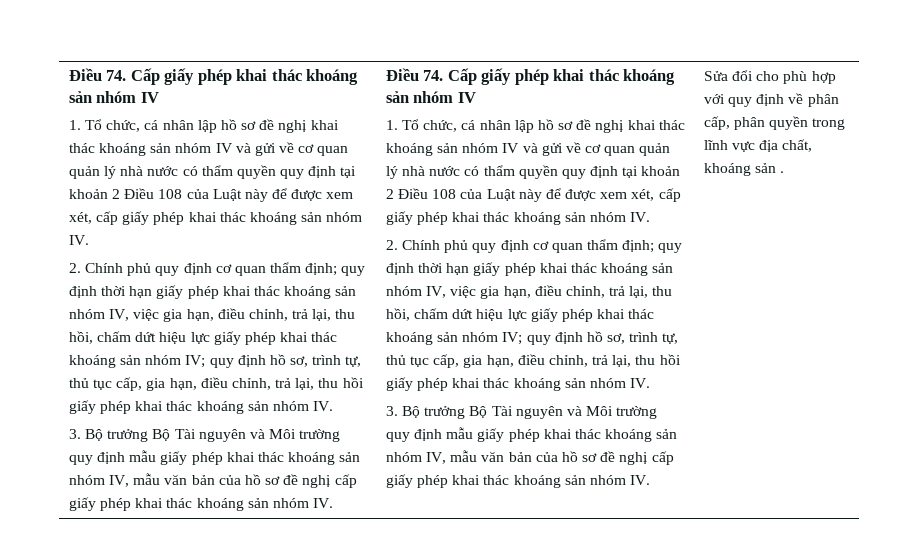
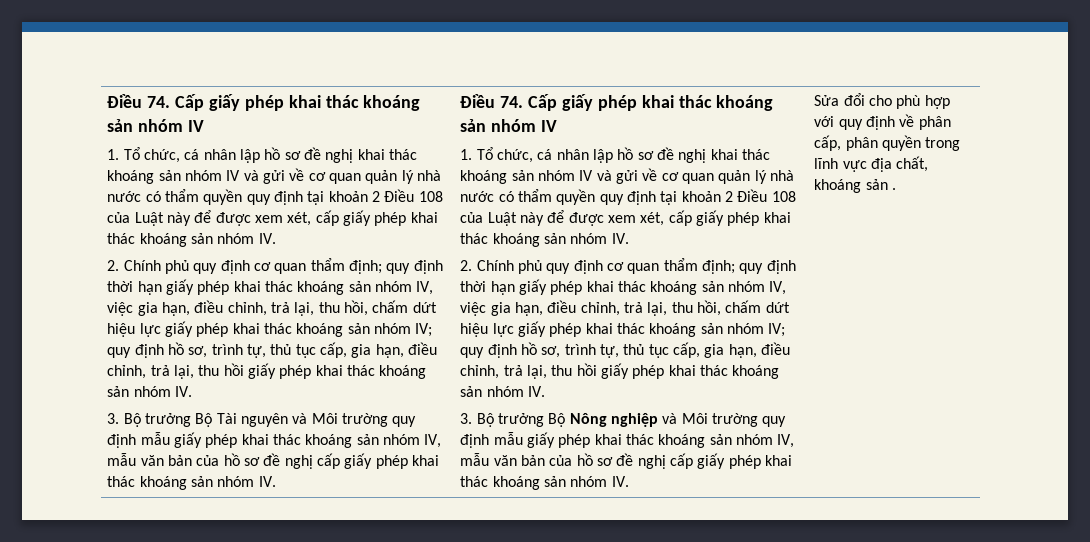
[491,406,563,419] Tài nguyên -> [569,413,659,427] Nông nghiệp

